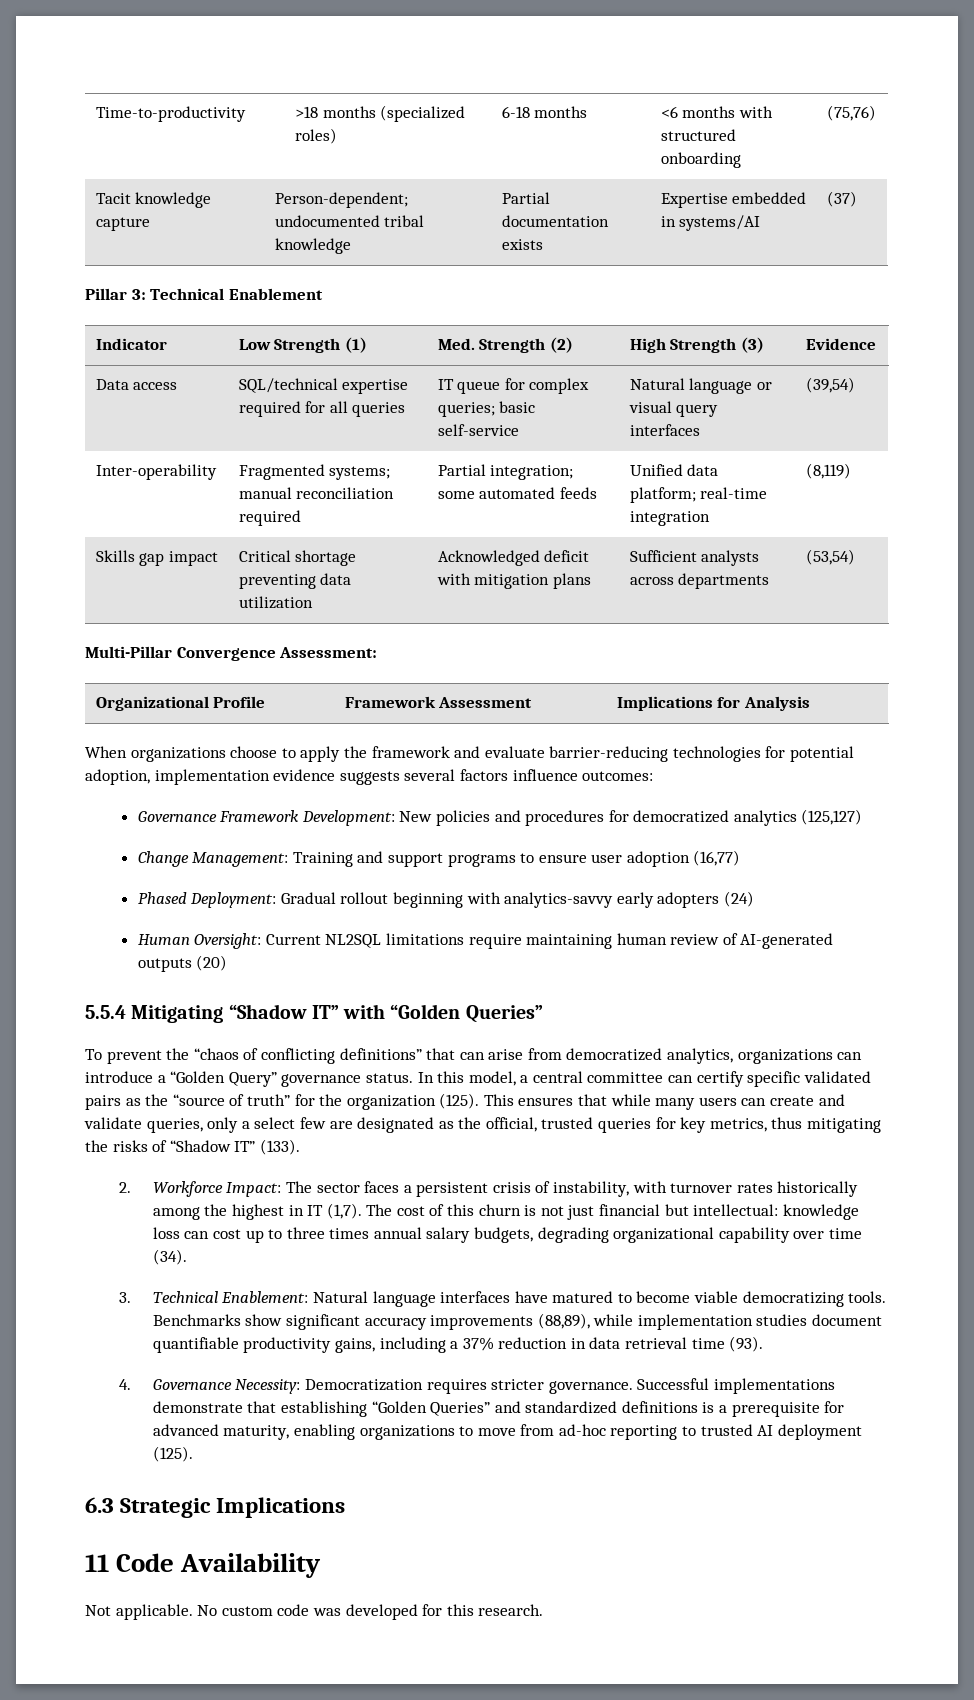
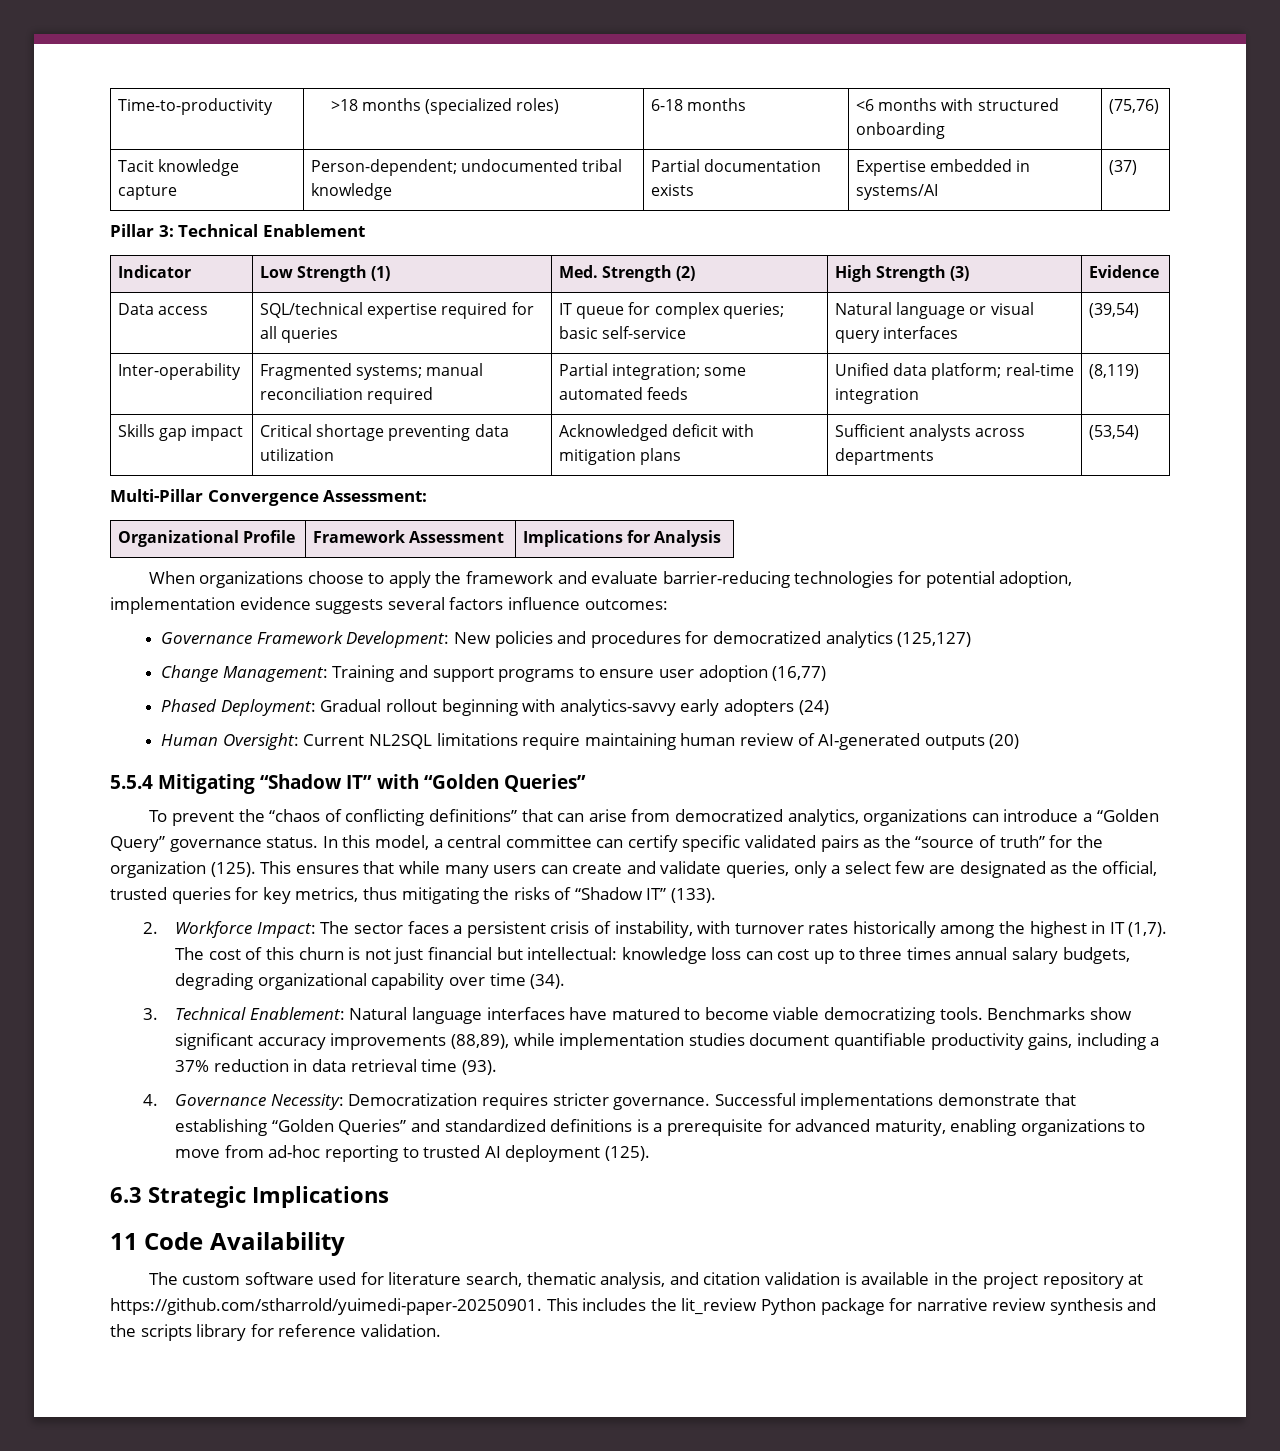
[85,1604,544,1620] Not applicable. No custom code was developed for this research. -> [148,1272,1144,1289] [110,1298,1157,1315] [110,1324,441,1341] The custom software used for literature search, thematic analysis, and citation validation is available in the project repository at https://github.com/stharrold/yuimedi-paper-20250901. This includes the lit_review Python package for narrative review synthesis and the scripts library for reference validation.

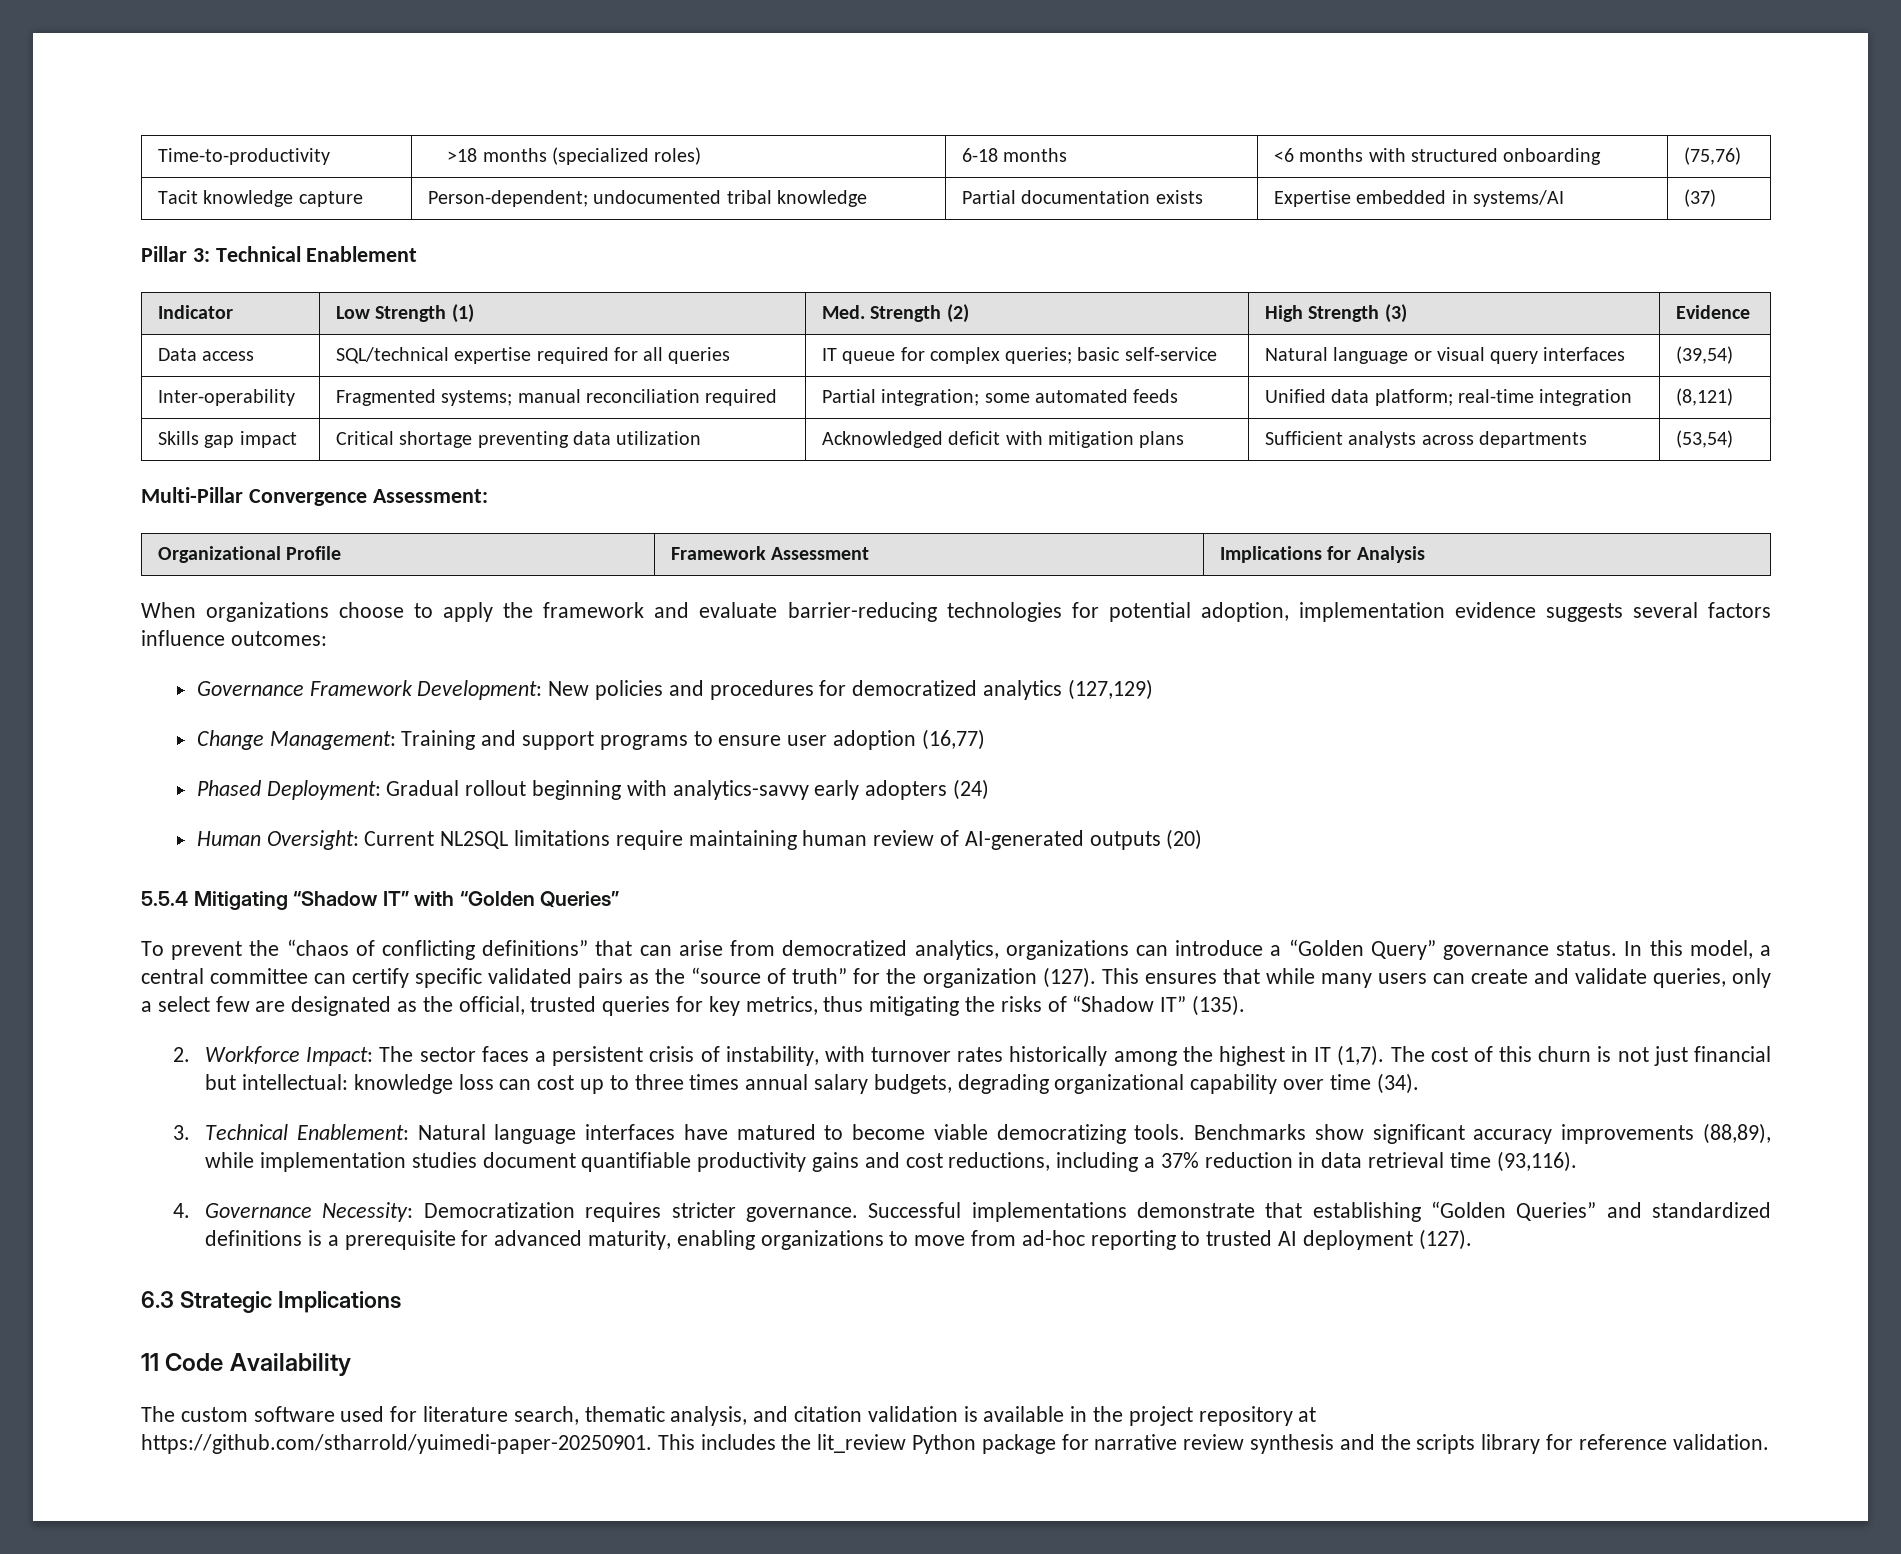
[1089,364,1140,379] (8,119) -> [1676,388,1734,406] (8,121)
[897,632,972,647] (125,127) -> [1067,679,1153,700] (127,129)
[210,862,256,877] (125). -> [1042,967,1096,988] (127).
[671,888,717,903] (133). -> [1192,995,1246,1016] (135).
[1028,1033,1073,1050] gains, -> [811,1152,1051,1172] gains and cost reductions,
[461,1060,497,1075] (93). -> [1496,1151,1577,1172] (93,116).
[604,1146,650,1161] (125). -> [1418,1229,1472,1250] (127).

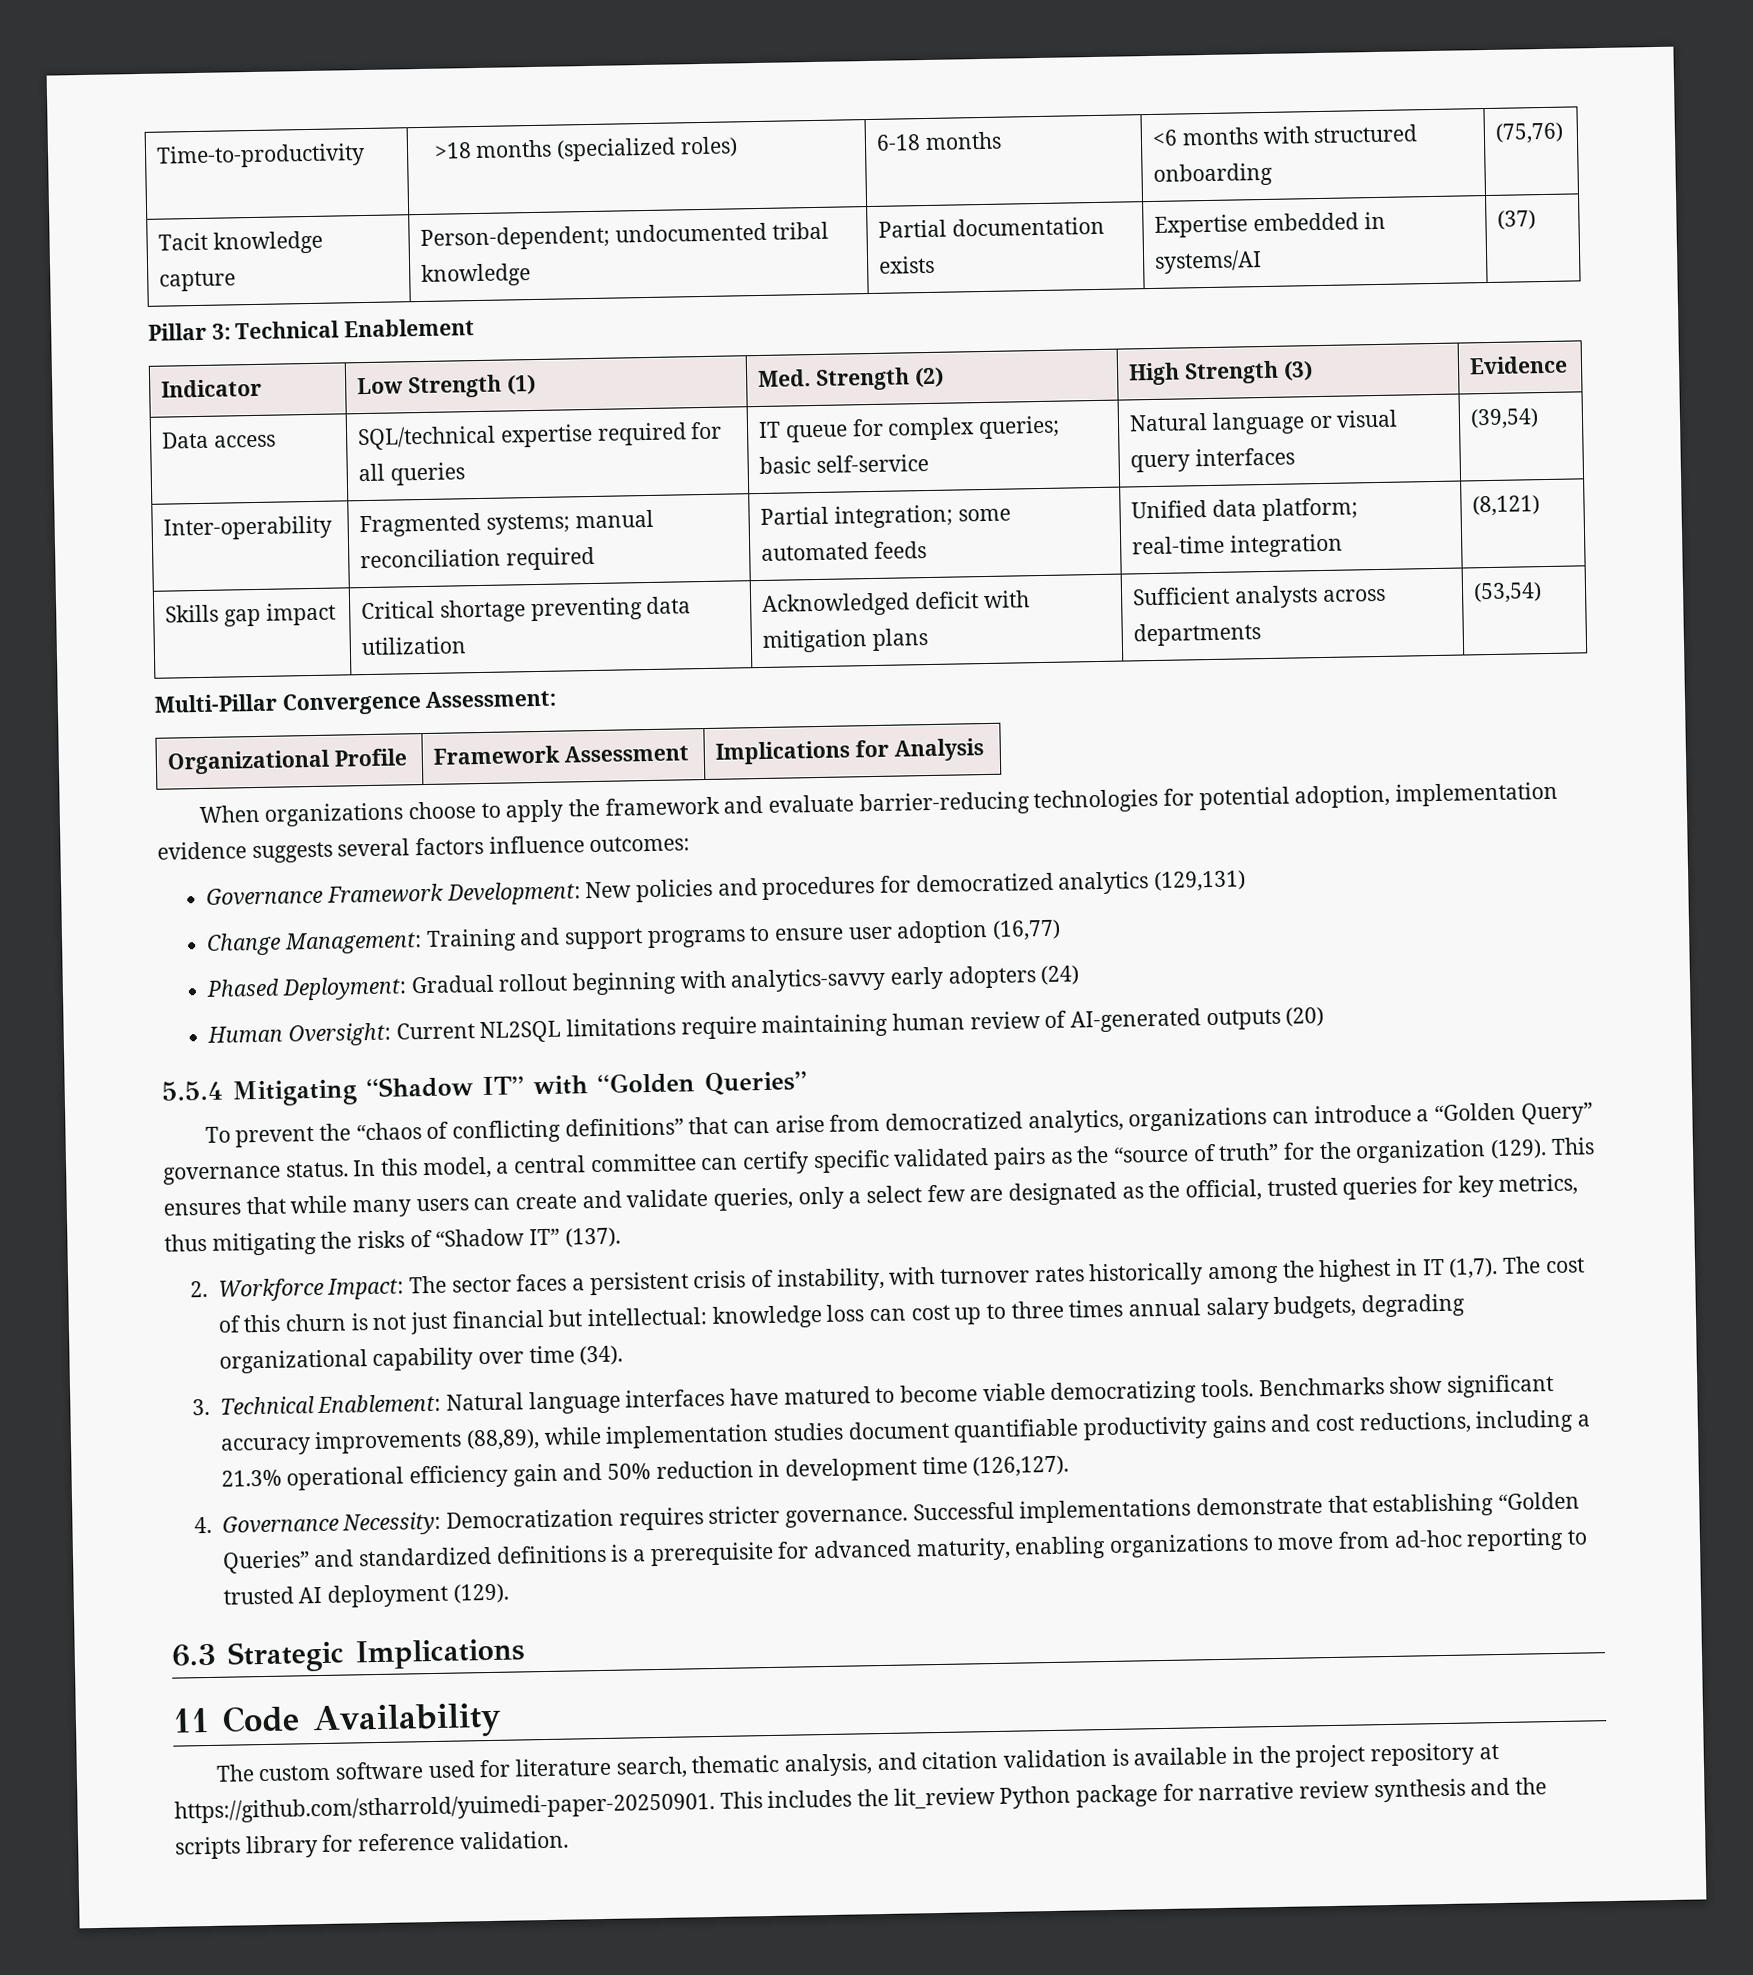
[1067,679,1153,700] (127,129) -> [1153,870,1247,893] (129,131)
[1042,967,1096,988] (127). -> [1490,1139,1548,1160] (129).
[1192,995,1246,1016] (135). -> [564,1227,621,1248] (137).
[1160,1151,1577,1172] 37% reduction in data retrieval time (93,116). -> [220,1455,1070,1491] 21.3% operational efficiency gain and 50% reduction in development time (126,127).
[1418,1229,1472,1250] (127). -> [452,1583,509,1604] (129).

